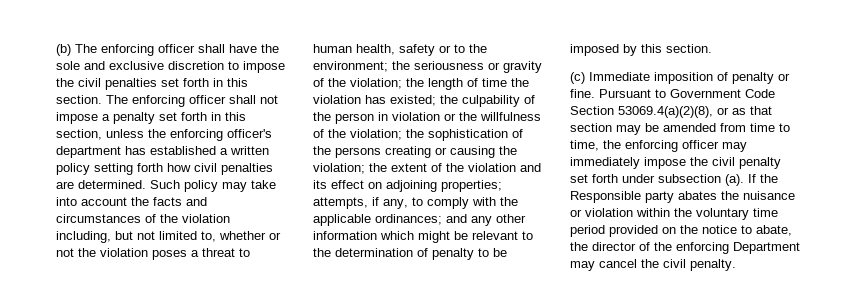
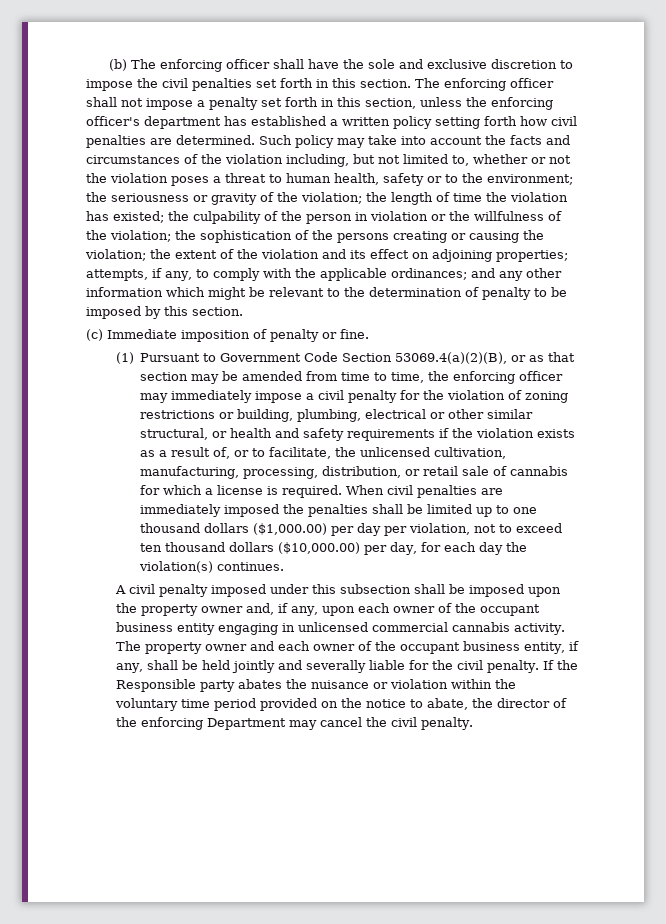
(595, 93) none -> [115,352,134,364] // (1)
[618,106,713,118] 53069.4(a)(2)(8), -> [395,352,508,364] 53069.4(a)(2)(B),
[690,157,781,169] [570,174,744,186] the civil penalty set forth under subsection (a). -> [306,390,569,403] [140,409,534,422] [140,428,576,441] [140,447,507,459] [140,466,569,479] [140,485,504,498] [140,504,538,517] [140,523,563,536] [140,542,528,555] [139,561,285,573] [114,584,561,597] [115,603,540,616] [115,622,565,635] [115,641,579,654] [115,660,539,673] a civil penalty for the violation of zoning restrictions or building, plumbing, electrical or other similar structural, or health and safety requirements if the violation exists as a result of, or to facilitate, the unlicensed cultivation, manufacturing, processing, distribution, or retail sale of cannabis for which a license is required. When civil penalties are immediately imposed the penalties shall be limited up to one thousand dollars ($1,000.00) per day per violation, not to exceed ten thousand dollars ($10,000.00) per day, for each day the violation(s) continues. // A civil penalty imposed under this subsection shall be imposed upon the property owner and, if any, upon each owner of the occupant business entity engaging in unlicensed commercial cannabis activity. The property owner and each owner of the occupant business entity, if any, shall be held jointly and severally liable for the civil penalty.

